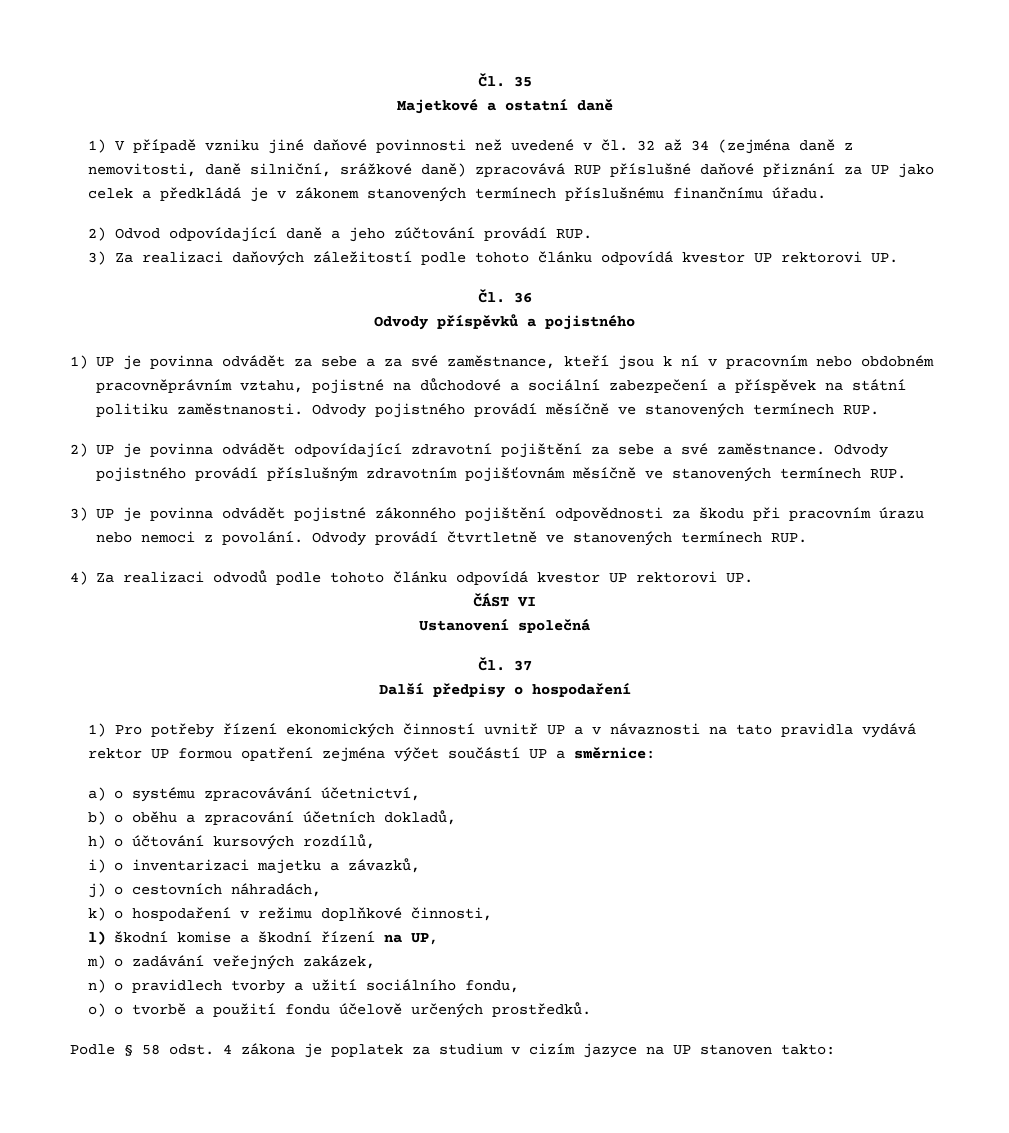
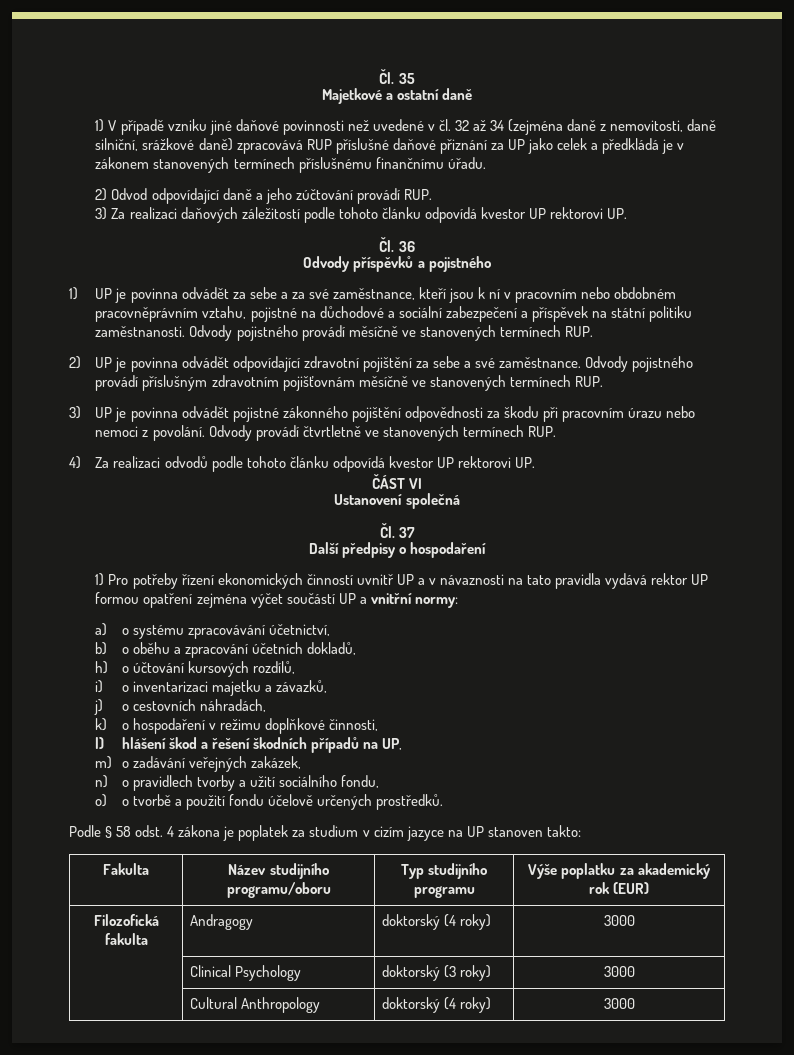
[573,747,655,759] směrnice: -> [370,593,458,608] vnitřní normy:
[113,931,375,943] škodní komise a škodní řízení -> [121,737,360,753] hlášení škod a řešení škodních případů
(835, 1049) none -> [103,863,150,875] [228,863,329,879] [226,882,331,898] [400,863,488,879] [413,886,475,898] [528,863,711,879] [588,882,650,894] [93,914,159,926] [104,933,148,945] [189,914,253,930] [381,914,491,930] [603,915,635,926] [189,965,301,981] [381,965,491,981] [603,966,635,977] [189,997,320,1013] [381,997,491,1013] [603,998,635,1009] // Fakulta | Název studijního programu/oboru | Typ studijního programu | Výše poplatku za akademický rok (EUR) // Filozofická fakulta | Andragogy | doktorský (4 roky) | 3000 // | Clinical Psychology | doktorský (3 roky) | 3000 // | Cultural Anthropology | doktorský (4 roky) | 3000

